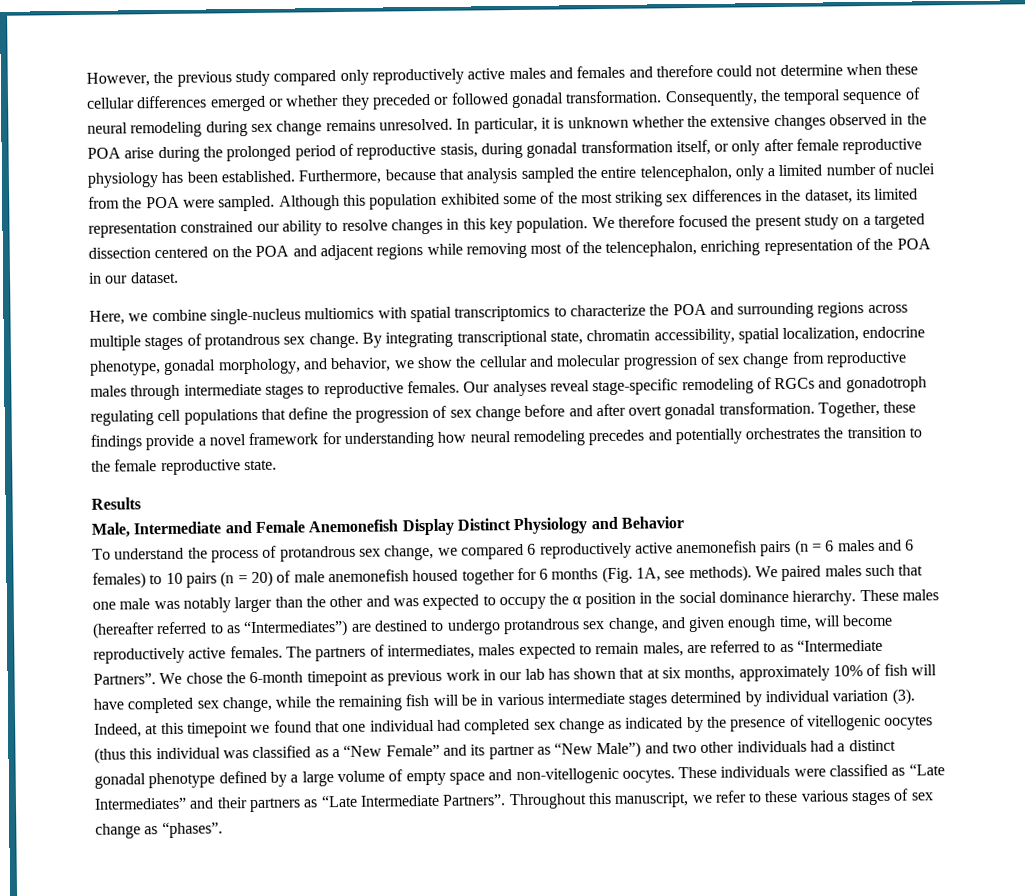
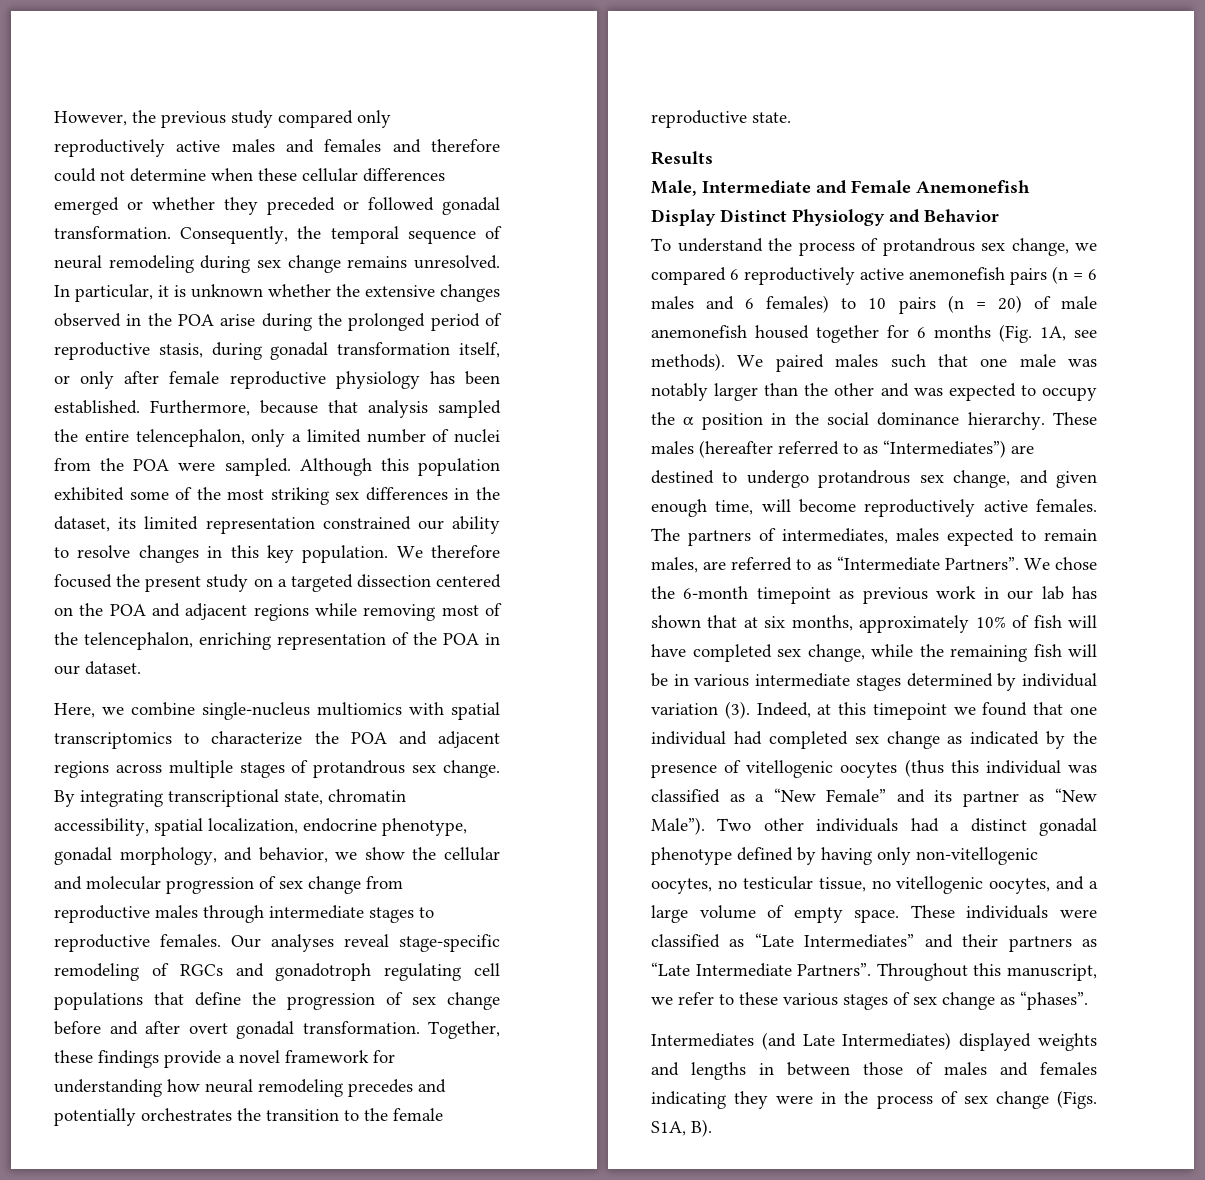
[737,302,815,319] surrounding -> [438,731,501,748] adjacent
[596,741,698,759] Male”) and two -> [651,817,752,835] Male”). Two
(287, 779) none -> [821,847,1038,865] [651,876,1085,894] having only non-vitellogenic oocytes, no testicular tissue, no vitellogenic oocytes, and
[448,767,675,785] space and non-vitellogenic oocytes. -> [854,909,900,923] space.
(223, 830) none -> [651,1032,1097,1051] [651,1062,1097,1080] [651,1090,1097,1109] [651,1119,712,1137] // Intermediates (and Late Intermediates) displayed weights and lengths in between those of males and females indicating they were in the process of sex change (Figs. S1A, B).

